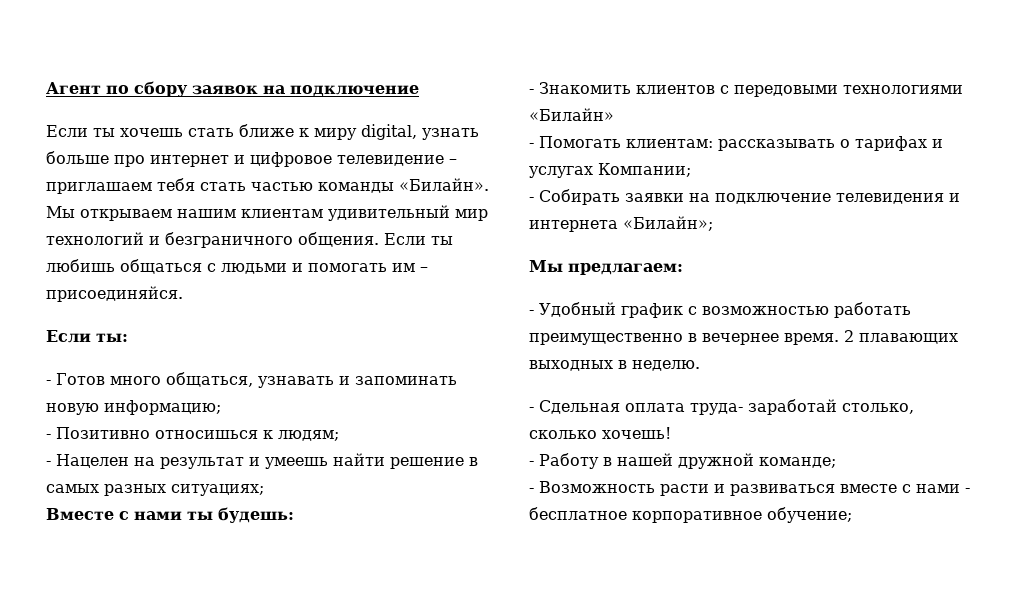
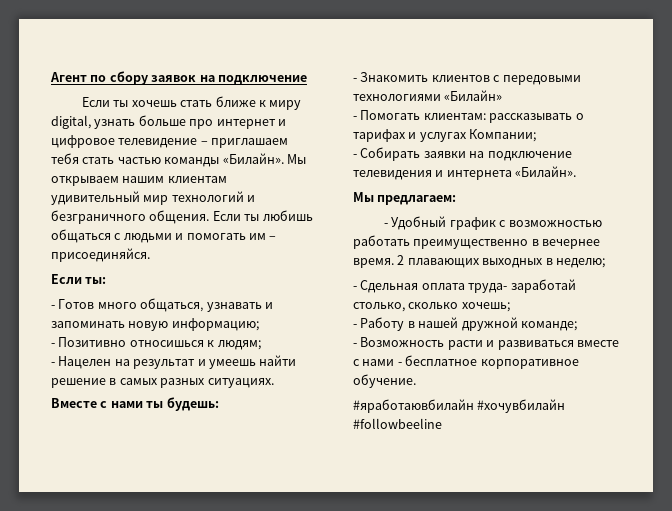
[171,484,264,496] ситуациях; -> [207,378,274,388] ситуациях.
[623,216,713,231] «Билайн»; -> [515,166,577,177] «Билайн».
[632,360,700,371] неделю. -> [555,258,605,268] неделю;
[602,427,671,439] хочешь! -> [461,302,510,312] хочешь;
[767,507,852,523] обучение; -> [353,374,416,388] [353,399,566,413] [353,418,442,429] обучение. // #яработаювбилайн #хочувбилайн #followbeeline

